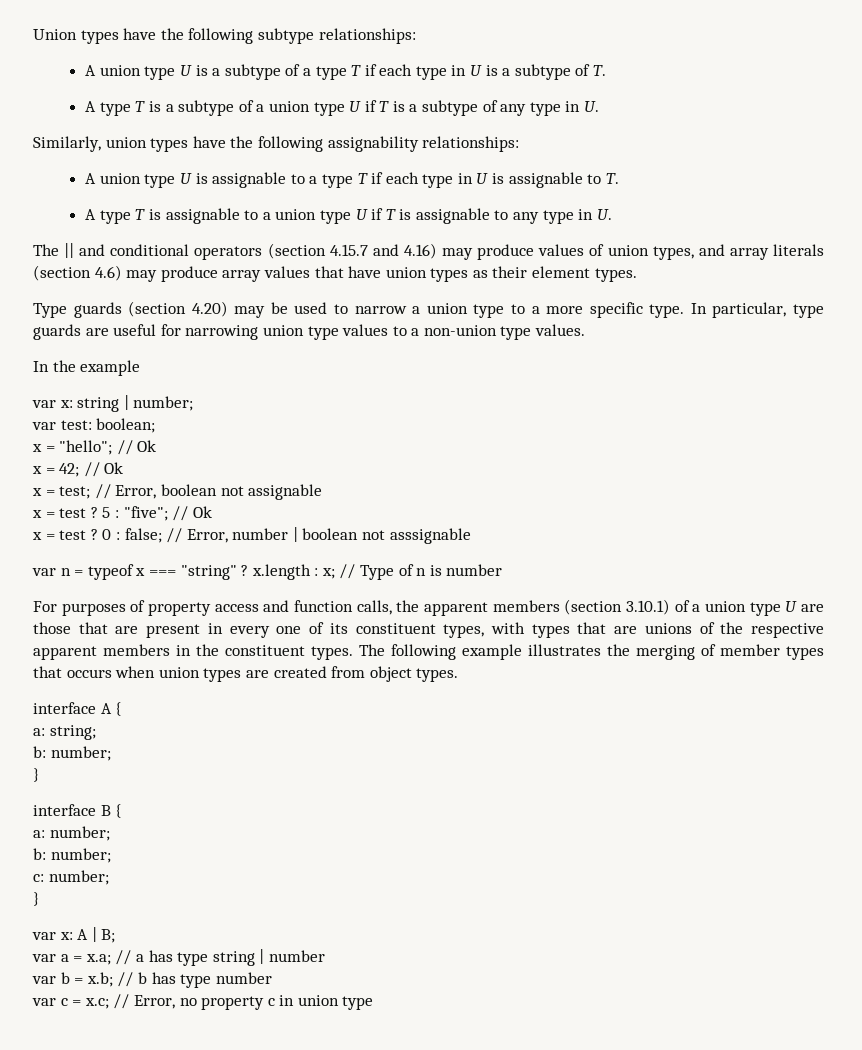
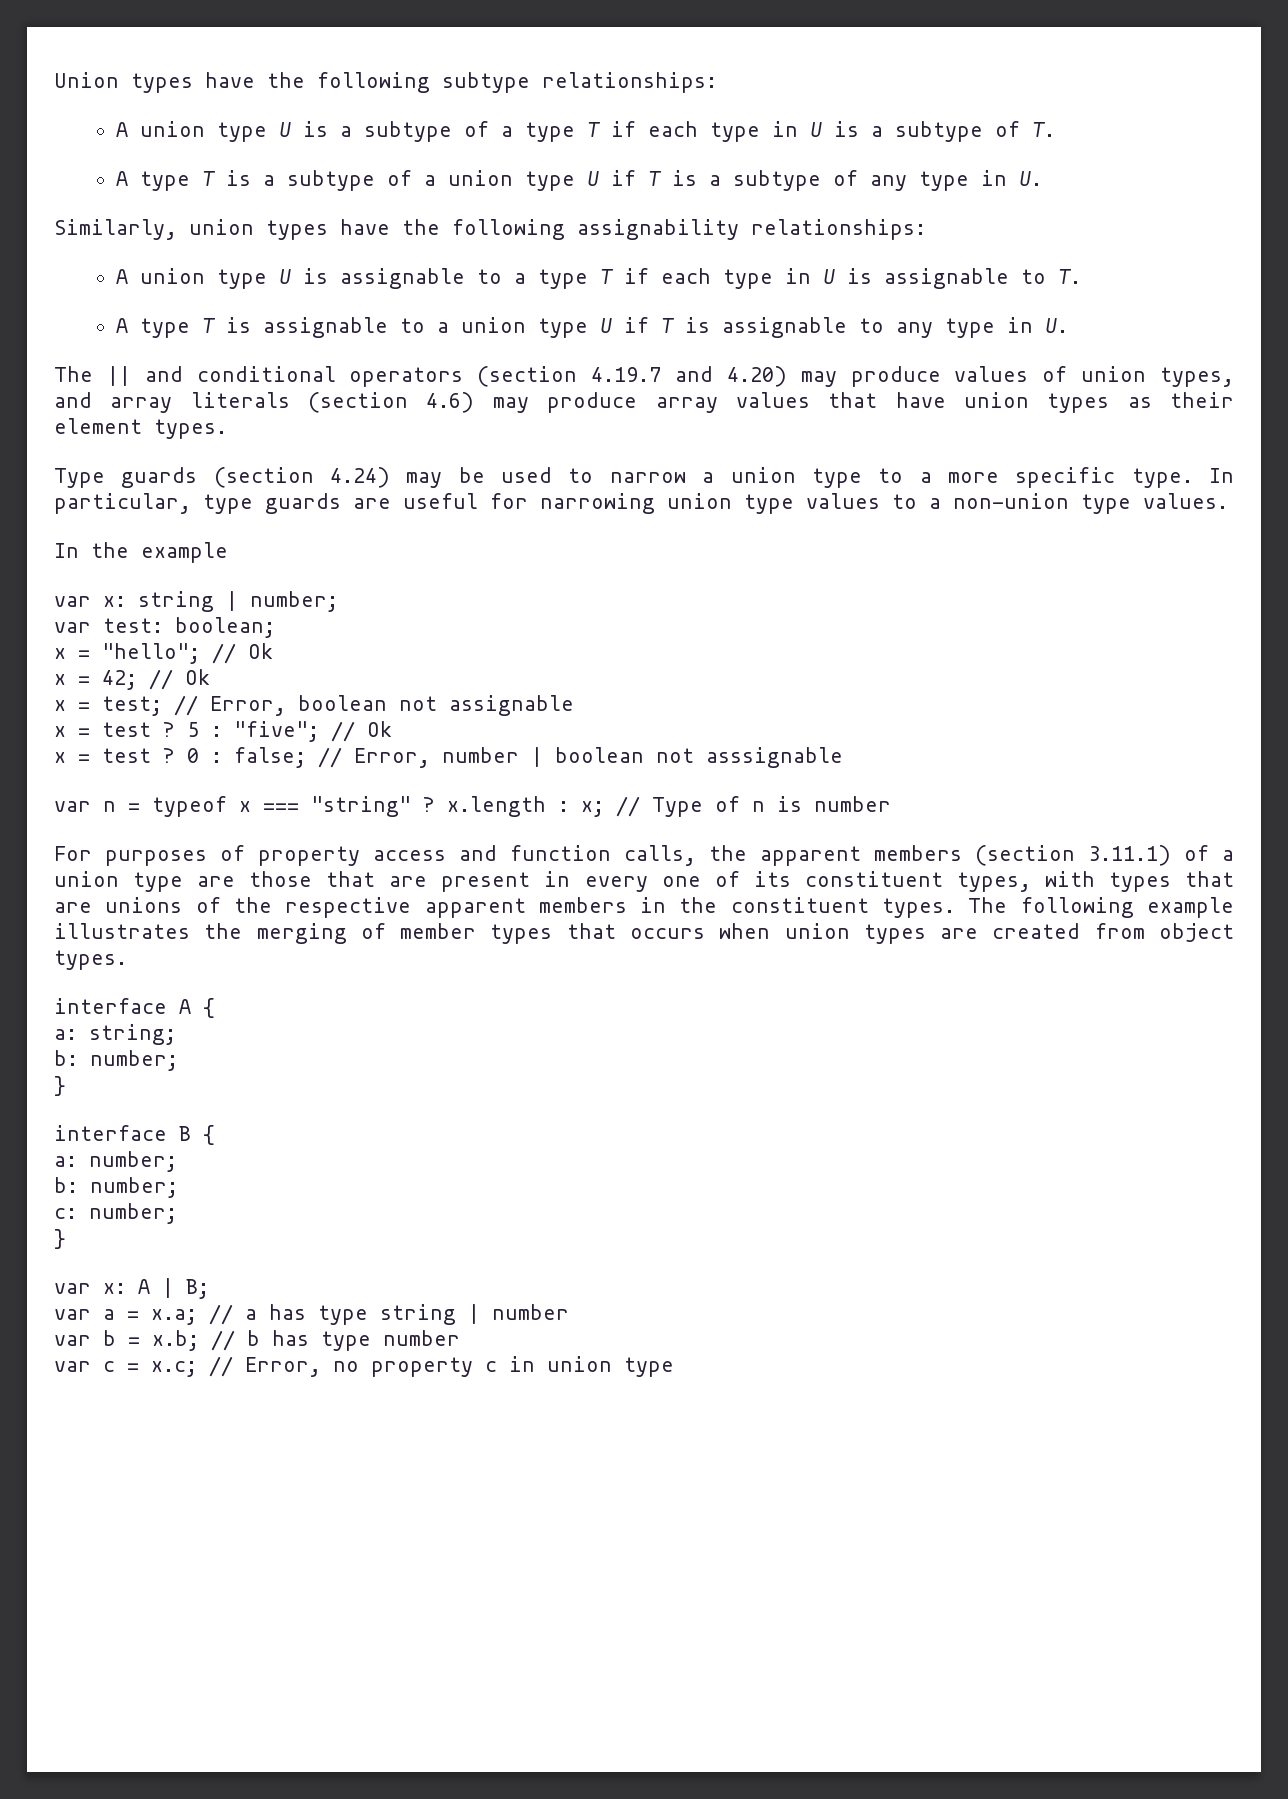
[329,243,437,259] 4.15.7 and 4.16) -> [591,366,787,387] 4.19.7 and 4.20)
[191,301,228,317] 4.20) -> [330,467,391,488] 4.24)
[626,599,798,616] 3.10.1) of a union type U -> [1088,845,1234,866] [54,871,184,892] 3.11.1) of a union type

